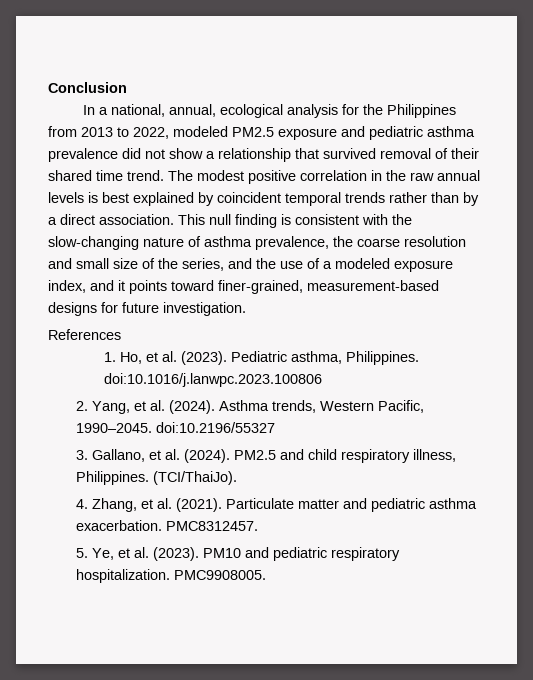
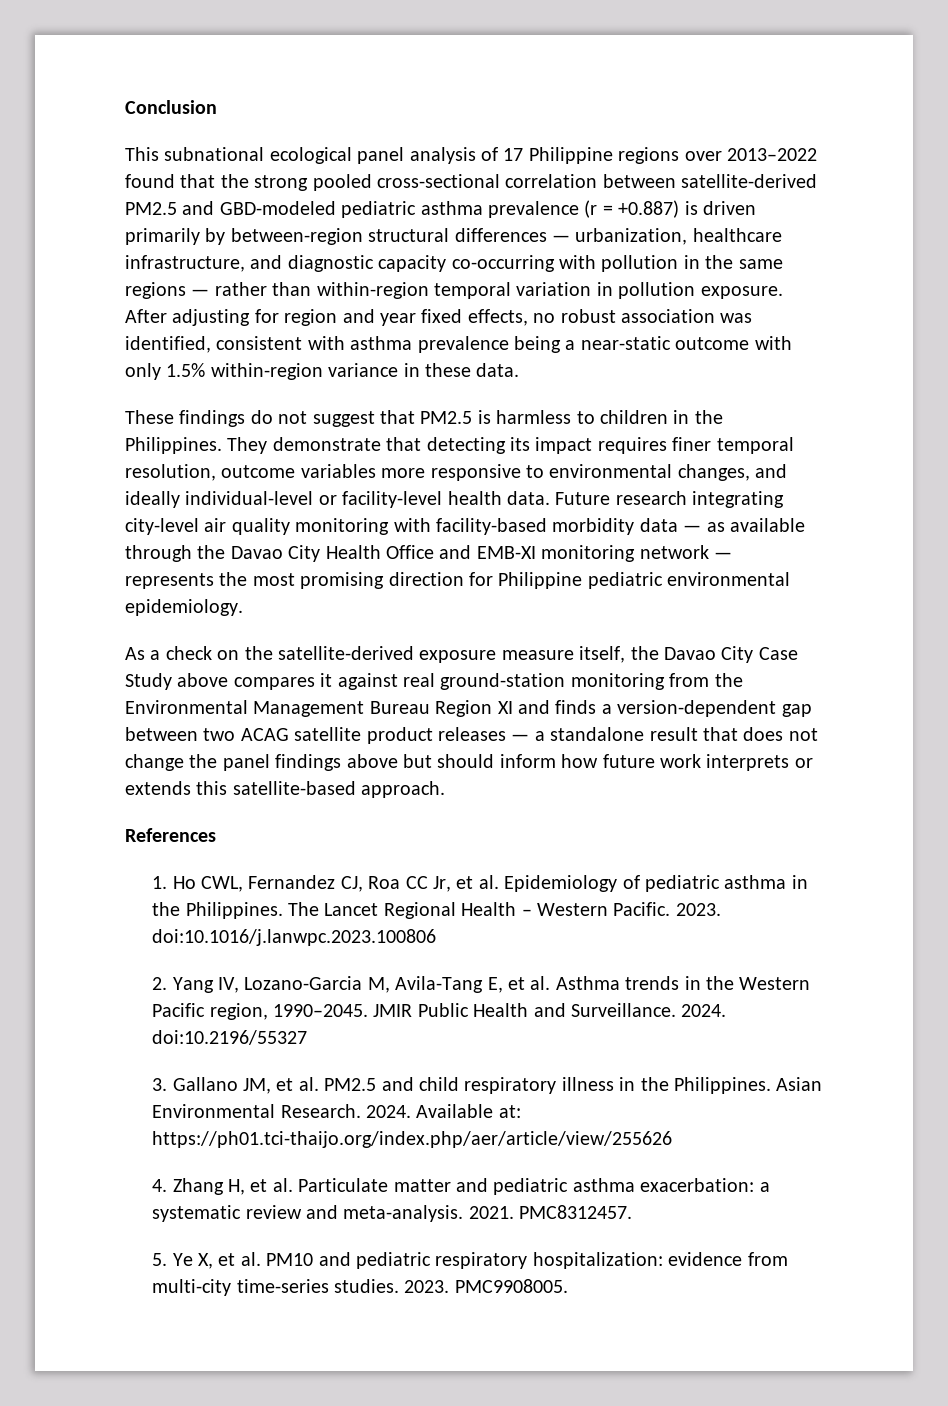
[83,104,457,118] [48,126,475,140] [48,148,479,162] [48,170,480,184] [48,192,479,206] [48,214,412,228] [48,236,466,250] [48,258,453,272] [48,280,439,294] [48,302,246,316] [48,329,121,340] [103,351,419,365] [103,373,322,387] [75,400,424,414] [75,423,152,433] In a national, annual, ecological analysis for the Philippines from 2013 to 2022, modeled PM2.5 exposure and pediatric asthma prevalence did not show a relationship that survived removal of their shared time trend. The modest positive correlation in the raw annual levels is best explained by coincident temporal trends rather than by a direct association. This null finding is consistent with the slow-changing nature of asthma prevalence, the coarse resolution and small size of the series, and the use of a modeled exposure index, and it points toward finer-grained, measurement-based designs for future investigation. // References // 1. Ho, et al. (2023). Pediatric asthma, Philippines. doi:10.1016/j.lanwpc.2023.100806 // 2. Yang, et al. (2024). Asthma trends, Western Pacific, 1990–2045. -> [125,147,817,164] [125,174,818,191] [125,200,756,218] [125,228,782,245] [125,255,783,272] [125,282,783,299] [125,309,753,326] [125,336,792,353] [125,363,520,380] [125,410,723,427] [125,437,794,454] [125,464,788,481] [125,491,785,508] [125,518,805,535] [125,545,732,562] [125,572,791,589] [125,599,243,616] [125,646,798,663] [125,673,743,690] [125,700,812,717] [125,727,818,744] [125,754,813,771] [125,781,446,798] [125,828,216,842] [152,875,808,892] [152,902,721,919] [152,929,437,946] [152,976,811,993] [152,1003,727,1020] This subnational ecological panel analysis of 17 Philippine regions over 2013–2022 found that the strong pooled cross-sectional correlation between satellite-derived PM2.5 and GBD-modeled pediatric asthma prevalence (r = +0.887) is driven primarily by between-region structural differences — urbanization, healthcare infrastructure, and diagnostic capacity co-occurring with pollution in the same regions — rather than within-region temporal variation in pollution exposure. After adjusting for region and year fixed effects, no robust association was identified, consistent with asthma prevalence being a near-static outcome with only 1.5% within-region variance in these data. // These findings do not suggest that PM2.5 is harmless to children in the Philippines. They demonstrate that detecting its impact requires finer temporal resolution, outcome variables more responsive to environmental changes, and ideally individual-level or facility-level health data. Future research integrating city-level air quality monitoring with facility-based morbidity data — as available through the Davao City Health Office and EMB-XI monitoring network — represents the most promising direction for Philippine pediatric environmental epidemiology. // As a check on the satellite-derived exposure measure itself, the Davao City Case Study above compares it against real ground-station monitoring from the Environmental Management Bureau Region XI and finds a version-dependent gap between two ACAG satellite product releases — a standalone result that does not change the panel findings above but should inform how future work interprets or extends this satellite-based approach. // References // 1. Ho CWL, Fernandez CJ, Roa CC Jr, et al. Epidemiology of pediatric asthma in the Philippines. The Lancet Regional Health – Western Pacific. 2023. doi:10.1016/j.lanwpc.2023.100806 // 2. Yang IV, Lozano-Garcia M, Avila-Tang E, et al. Asthma trends in the Western Pacific region, 1990–2045. JMIR Public Health and Surveillance. 2024.
[91,449,230,463] Gallano, et al. (2024). -> [172,1077,319,1094] Gallano JM, et al.
[412,449,456,462] [75,471,237,485] illness, Philippines. (TCI/ThaiJo). -> [561,1077,823,1094] [152,1104,521,1118] [152,1131,673,1148] illness in the Philippines. Asian Environmental Research. 2024. Available at: https://ph01.tci-thaijo.org/index.php/aer/article/view/255626
[91,498,222,512] Zhang, et al. (2021). -> [172,1178,293,1195] Zhang H, et al.
[75,520,162,531] exacerbation. -> [640,1178,770,1192] [152,1205,514,1222] exacerbation: a systematic review and meta-analysis. 2021.
[91,547,199,561] Ye, et al. (2023). -> [172,1252,261,1269] Ye X, et al.
[75,569,170,583] hospitalization. -> [532,1252,788,1269] [152,1279,450,1296] hospitalization: evidence from multi-city time-series studies. 2023.

